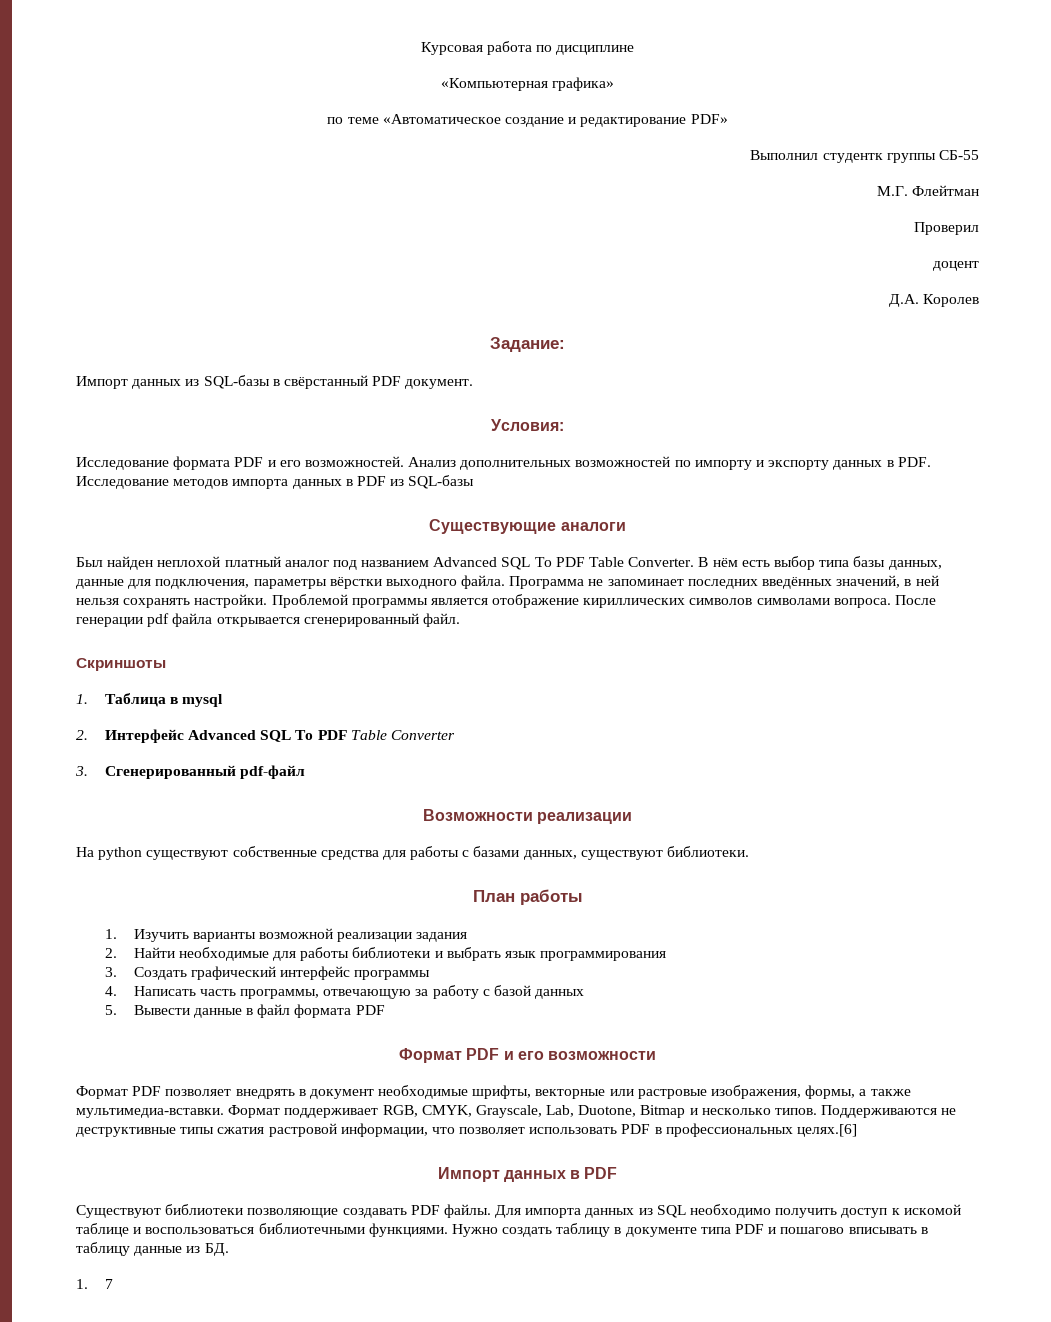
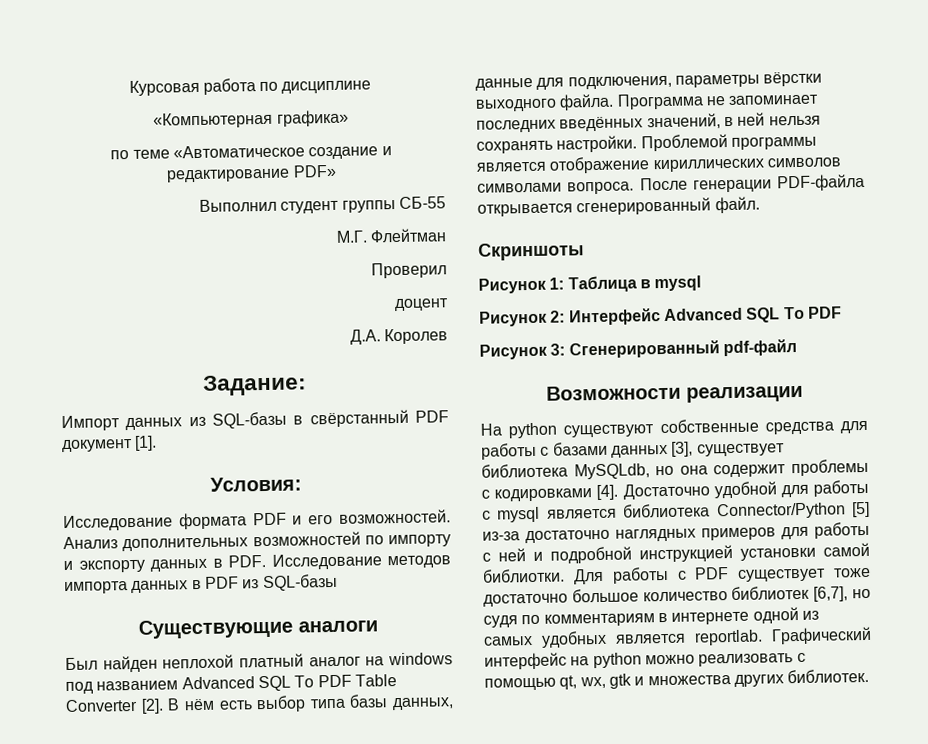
[822,153,883,163] студентк -> [280,200,340,214] студент
[405,379,474,389] документ. -> [61,435,158,453] документ [1].
(329, 563) none -> [365,652,454,666] на windows
[628,557,695,567] Converter. -> [65,698,164,714] Converter [2].
[147,613,213,627] pdf файла -> [777,173,865,192] PDF-файла
[76,694,88,704] 1. -> [478,277,565,294] Рисунок 1:
[76,730,88,740] 2. -> [479,310,566,327] Рисунок 2:
[350,730,455,740] [75,766,88,776] Table Converter // 3. -> [479,343,566,360] // Рисунок 3:
[523,846,750,860] [472,889,583,905] [104,928,468,942] [104,947,667,961] [104,966,431,980] [104,985,585,999] [104,1004,385,1018] [398,1048,657,1063] [76,1085,911,1099] [76,1105,957,1118] [76,1123,858,1137] [437,1167,618,1182] [76,1204,961,1218] [76,1223,928,1237] [76,1242,229,1256] [76,1279,113,1289] данных, существуют библиотеки. // План работы // 1. Изучить варианты возможной реализации задания // 2. Найти необходимые для работы библиотеки и выбрать язык программирования // 3. Создать графический интерфейс программы // 4. Написать часть программы, отвечающую за работу с базой данных // 5. Вывести данные в файл формата PDF // Формат PDF и его возможности // Формат PDF позволяет внедрять в документ необходимые шрифты, векторные или растровые изображения, формы, а также мультимедиа-вставки. Формат поддерживает RGB, CMYK, Grayscale, Lab, Duotone, Bitmap и несколько типов. Поддерживаются не деструктивные типы сжатия растровой информации, что позволяет использовать PDF в профессиональных целях.[6] // Импорт данных в PDF // Существуют библиотеки позволяющие создавать PDF файлы. Для импорта данных из SQL необходимо получить доступ к искомой таблице и воспользоваться библиотечными функциями. Нужно создать таблицу в документе типа PDF и пошагово вписывать в таблицу данные из БД. // 1. 7 -> [610,441,785,458] [481,458,869,480] [481,479,870,502] [482,501,870,523] [482,521,870,544] [482,542,870,564] [482,566,871,585] [483,585,871,607] [483,607,819,628] [483,626,872,648] [484,652,806,670] [484,668,870,691] данных [3], существует библиотека MySQLdb, но она содержит проблемы с кодировками [4]. Достаточно удобной для работы с mysql является библиотека Connector/Python [5] из-за достаточно наглядных примеров для работы с ней и подробной инструкцией установки самой библиотки. Для работы с PDF существует тоже достаточно большое количество библиотек [6,7], но судя по комментариям в интернете одной из самых удобных является reportlab. Графический интерфейс на python можно реализовать с помощью qt, wx, gtk и множества других библиотек.

